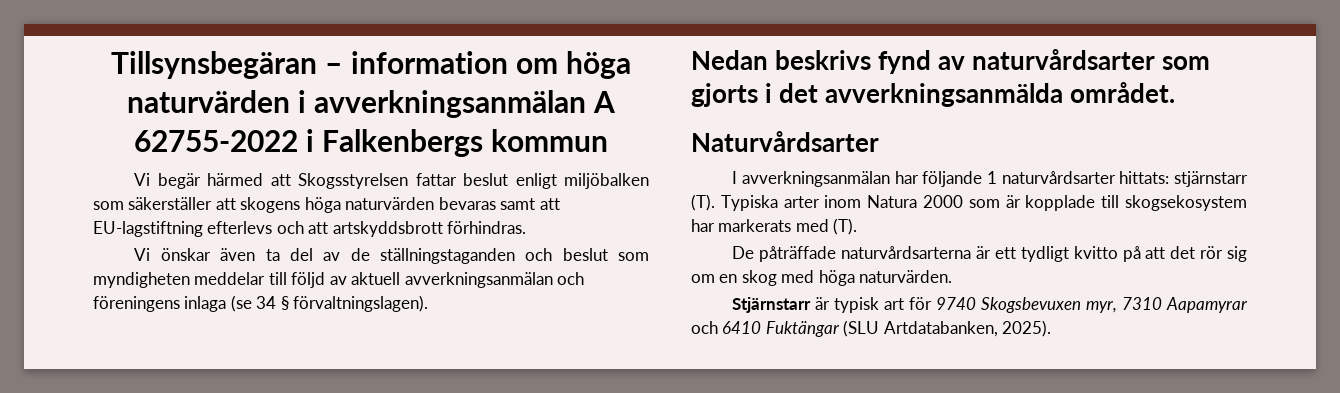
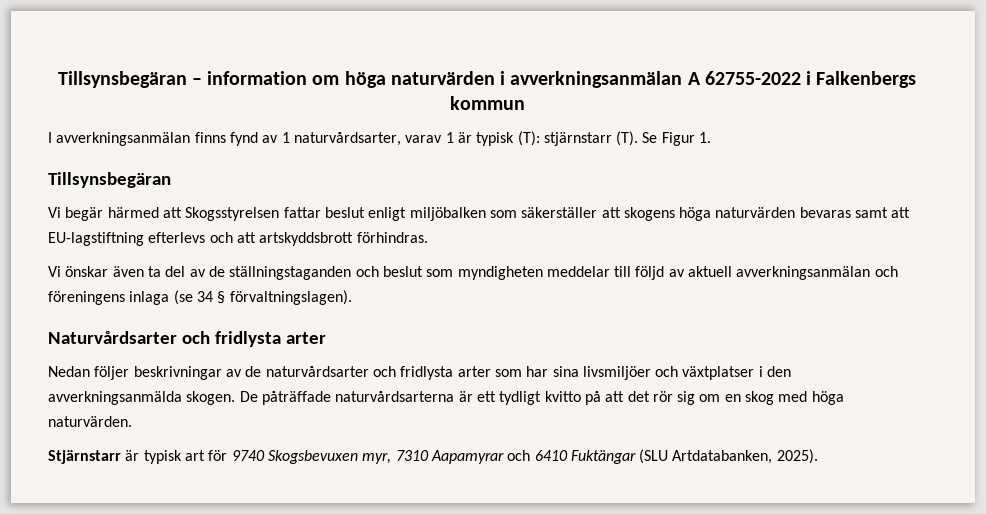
(609, 140) none -> [48,131,712,146] [48,172,171,188] // I avverkningsanmälan finns fynd av 1 naturvårdsarter, varav 1 är typisk (T): stjärnstarr (T). Se Figur 1. // Tillsynsbegäran
[691,49,1211,74] [691,82,1176,107] [691,131,879,152] [732,171,1248,187] [691,194,1247,211] [691,218,858,235] Nedan beskrivs fynd av naturvårdsarter som gjorts i det avverkningsanmälda området. // Naturvårdsarter // I avverkningsanmälan har följande 1 naturvårdsarter hittats: stjärnstarr (T). Typiska arter inom Natura 2000 som är kopplade till skogsekosystem har markerats med (T). // -> [48,331,326,347] [48,366,792,380] [48,391,236,405] Naturvårdsarter och fridlysta arter // Nedan följer beskrivningar av de naturvårdsarter och fridlysta arter som har sina livsmiljöer och växtplatser i den avverkningsanmälda skogen.

